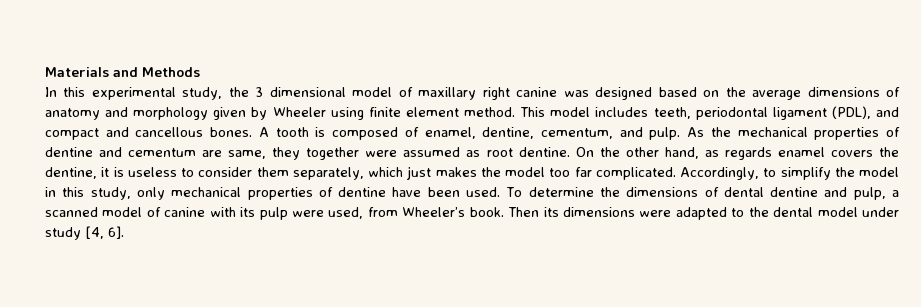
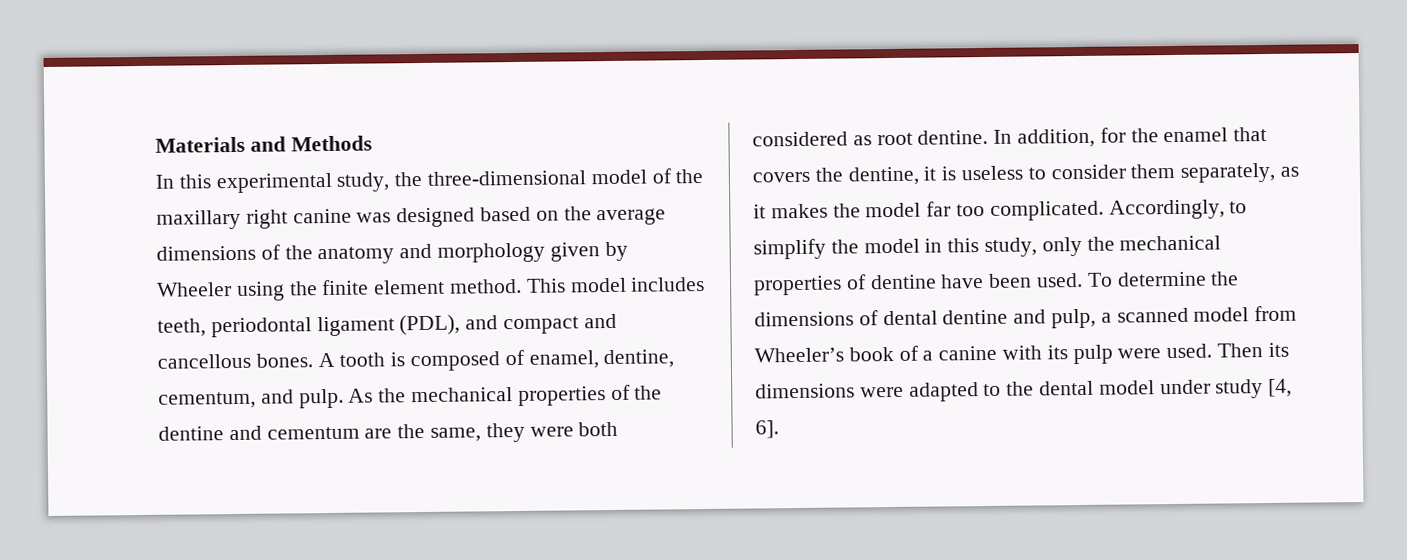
[255,87,413,97] 3 dimensional model of -> [427,168,704,186] three-dimensional model of the
(901, 92) none -> [284,245,313,260] the
(364, 113) none -> [288,281,318,296] the
(900, 132) none -> [634,385,663,400] the
(223, 153) none -> [397,423,426,439] the
[306,147,825,160] together were assumed as root dentine. On the other hand, as regards enamel -> [529,421,619,437] [752,126,1268,148] were both considered as root dentine. In addition, for the enamel that
[368,166,432,180] which just -> [1280,166,1300,177] [753,204,766,219] as it
[549,167,592,177] too far -> [926,201,986,217] far too
(165, 193) none -> [1086,236,1115,251] the
[146,207,161,217] of -> [1254,305,1298,322] [754,345,934,363] from Wheeler’s book of a
[328,207,504,219] used, from Wheeler’s book. -> [1166,343,1213,359] used.

